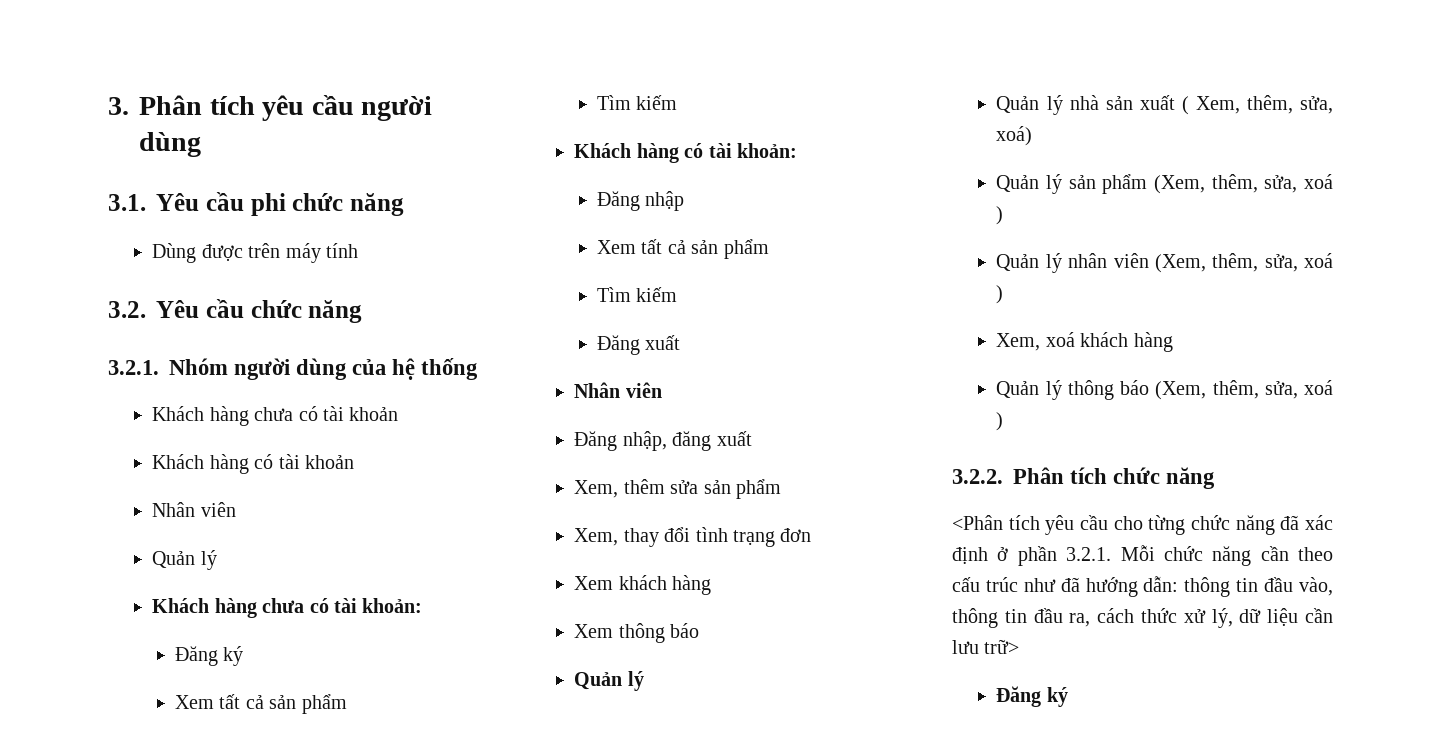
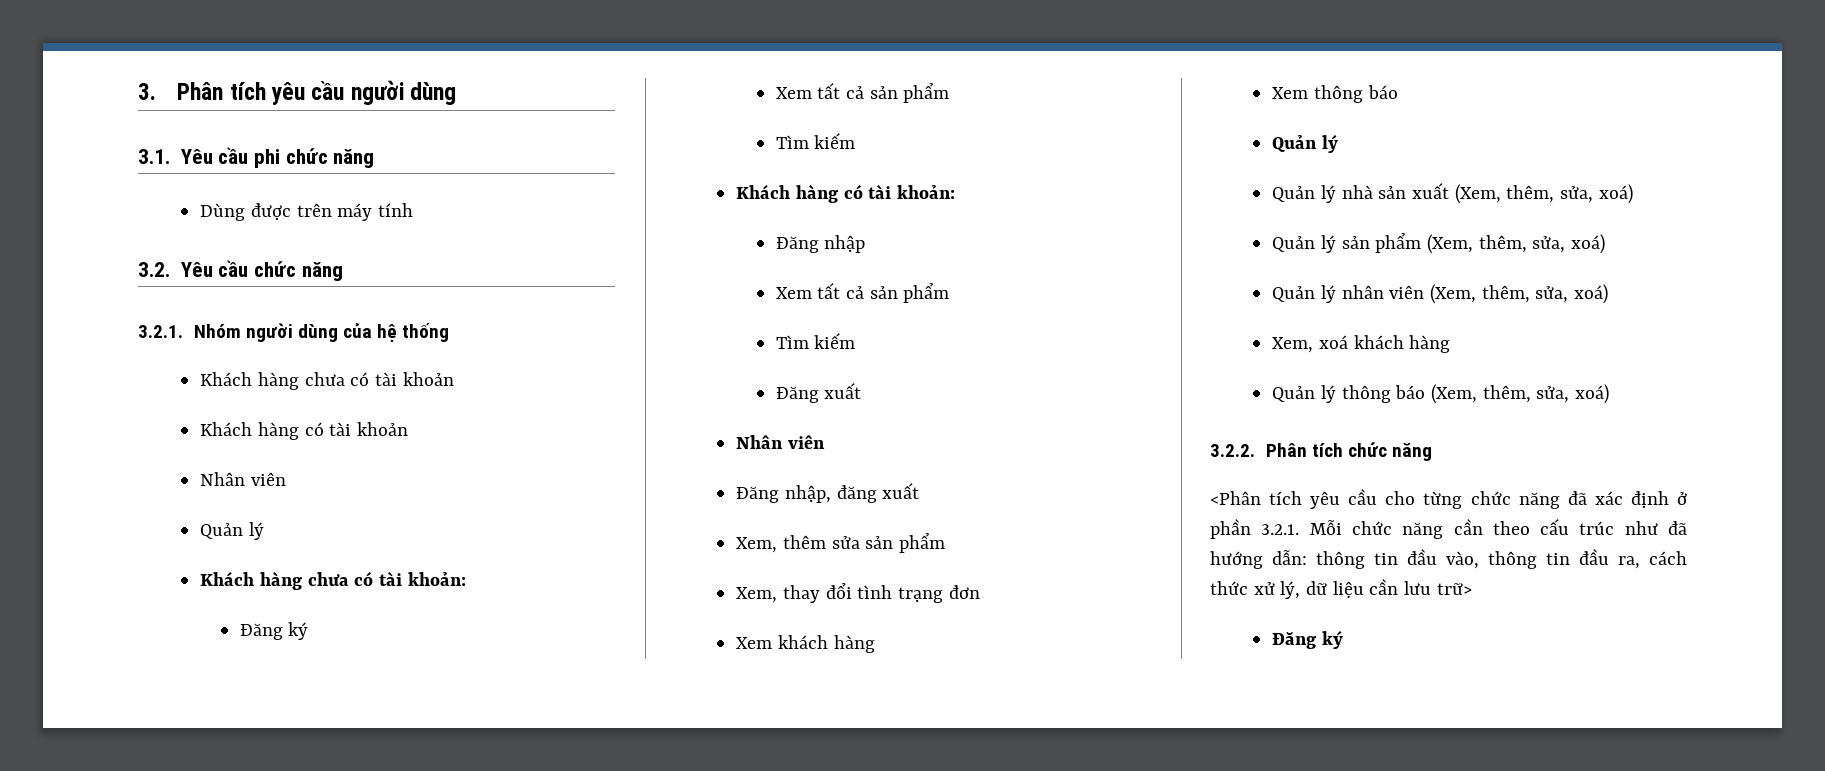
[1181,96,1240,115] ( Xem, -> [1454,184,1501,204] (Xem,
[1304,174,1333,189] [996,206,1004,225] xoá ) -> [1571,234,1606,254] xoá)
[1304,253,1333,268] [996,285,1004,304] xoá ) -> [1574,284,1609,304] xoá)
[1304,380,1333,395] [996,412,1004,431] xoá ) -> [1575,384,1610,404] xoá)

